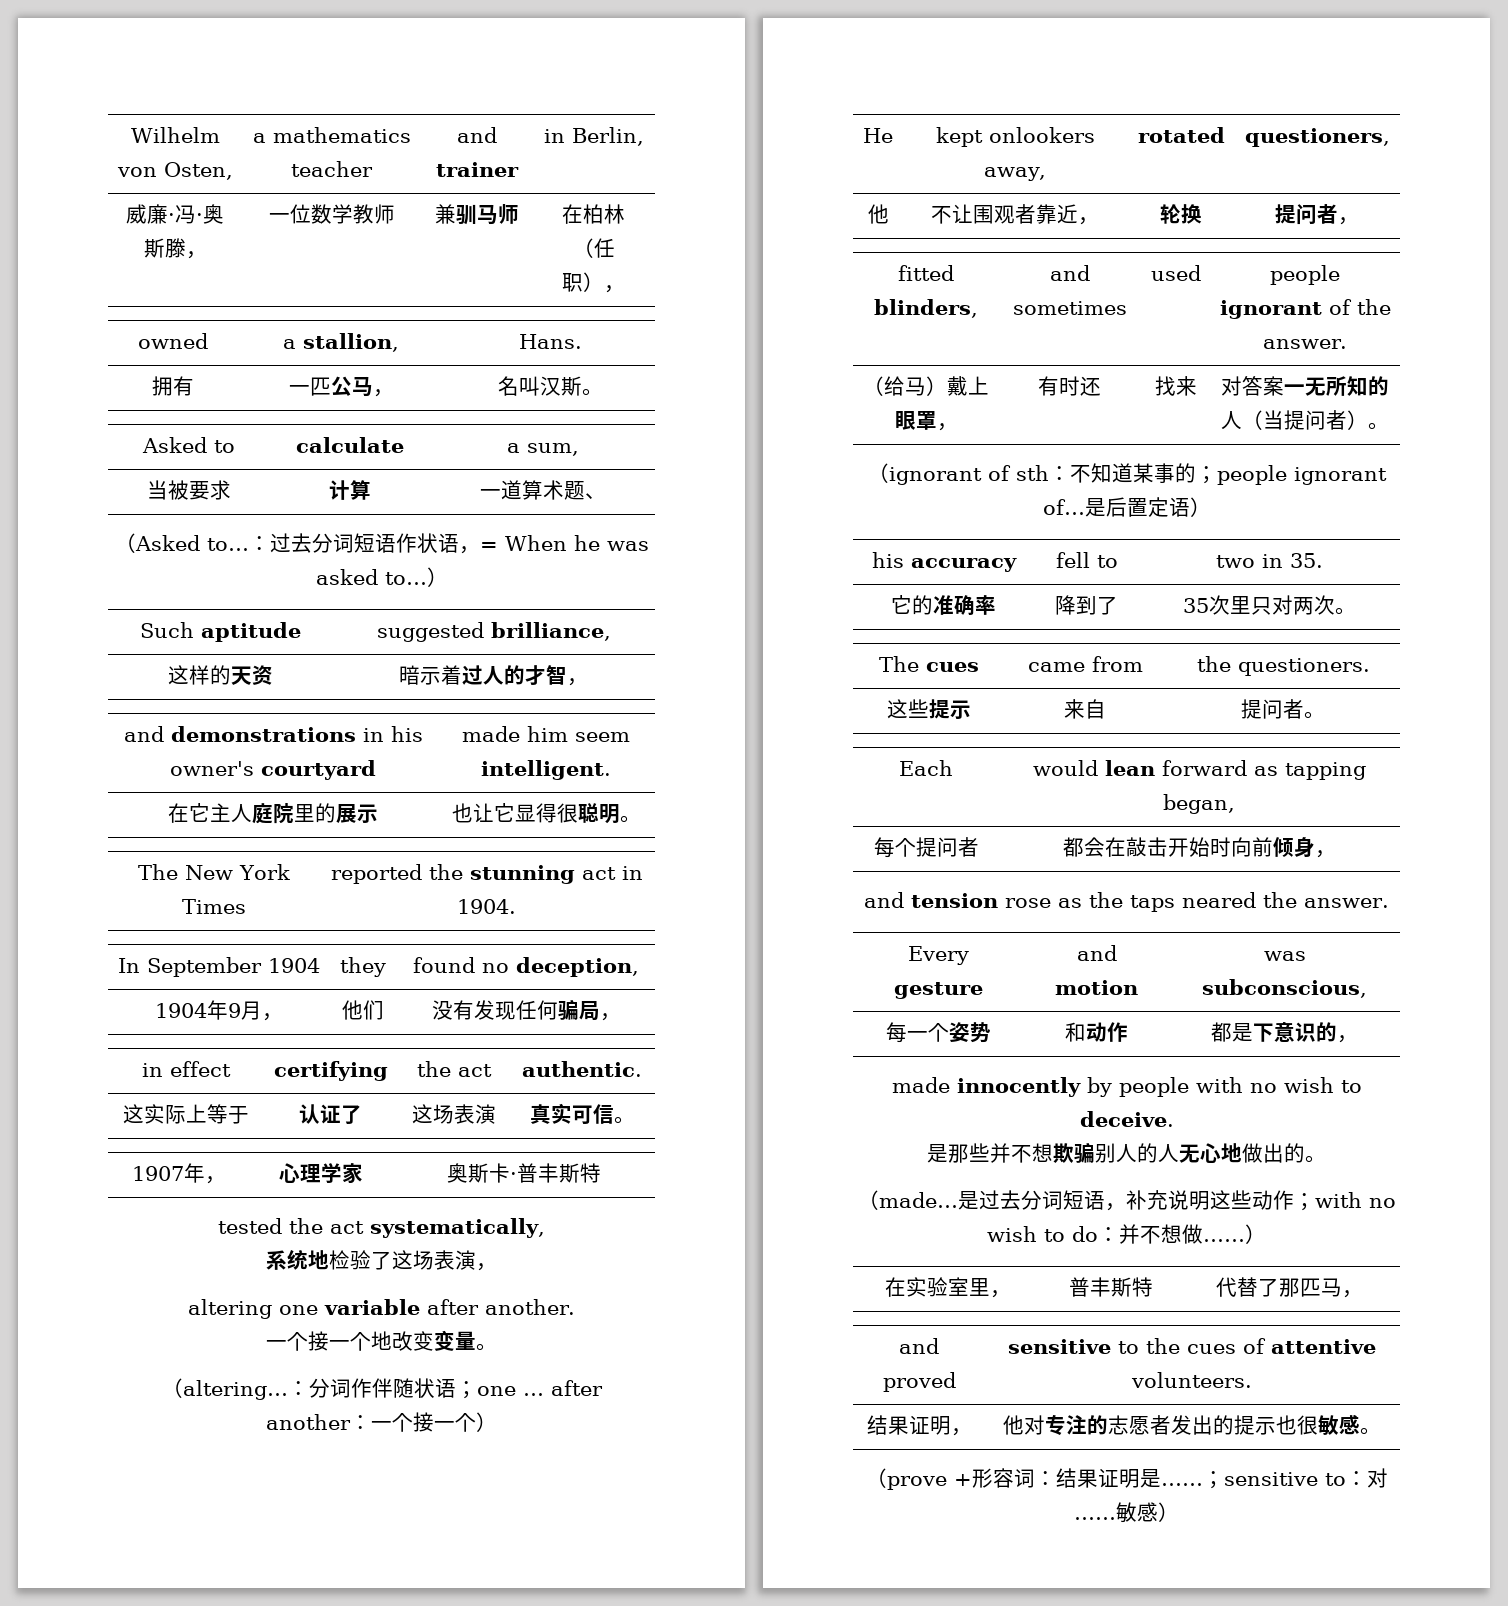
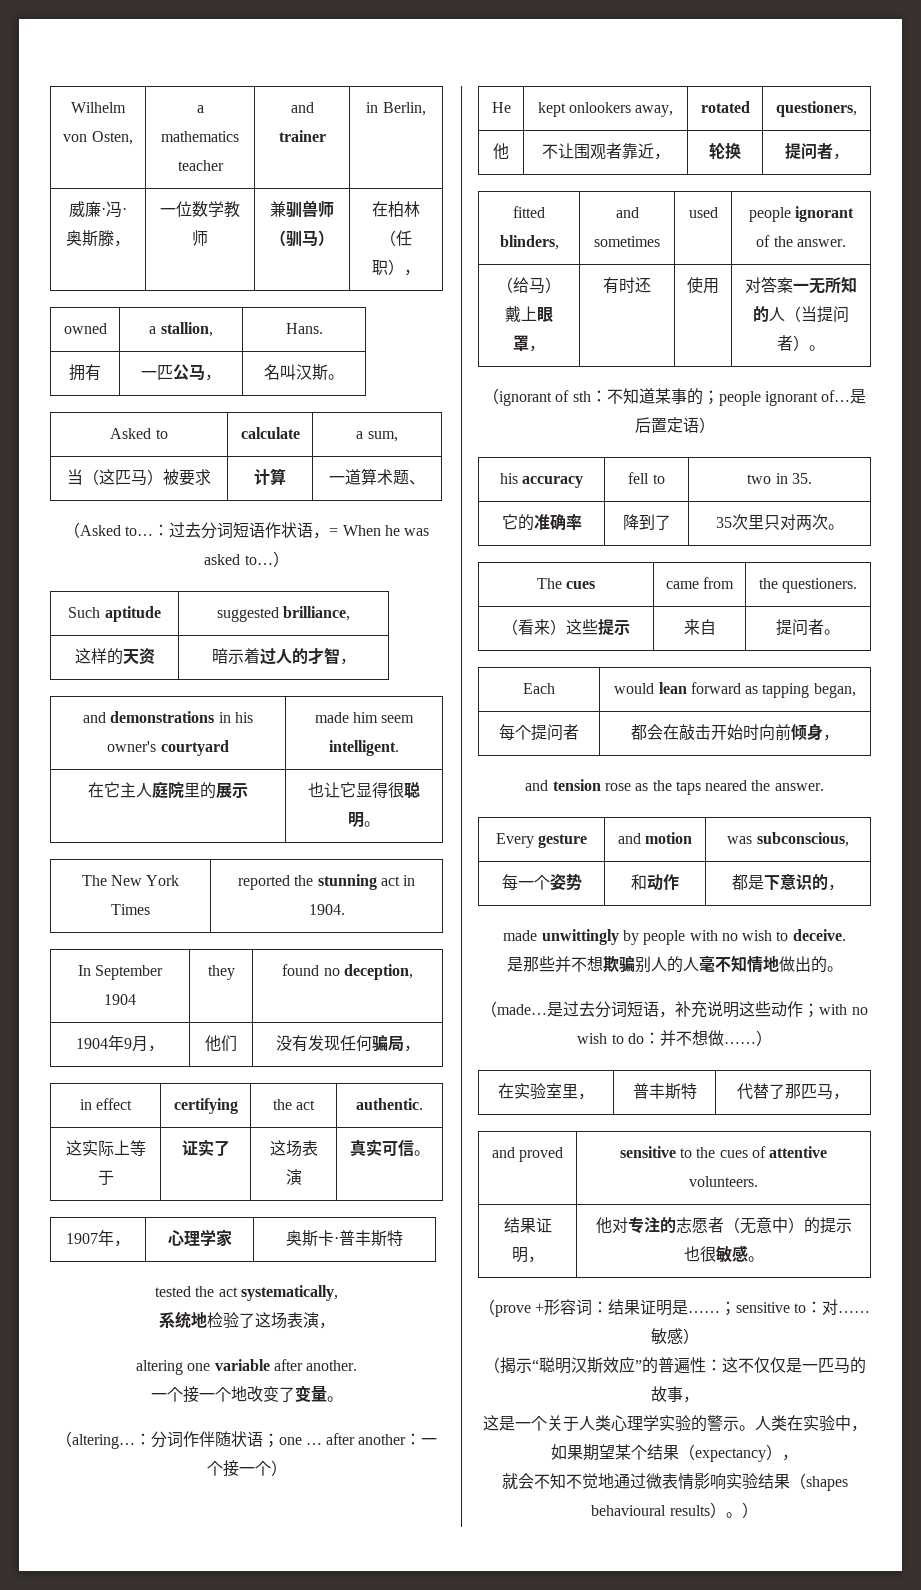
[476,204,519,225] 马师 -> [302,200,334,218] [270,230,334,247] 兽师（驯马）
(168, 490) none -> [83,469,163,486] （这匹马）
[299,1104,341,1124] 认证 -> [181,1139,214,1156] 证实
(434, 1341) none -> [278,1387,295,1402] 了
[1154,376,1197,396] 找来 -> [687,277,719,294] 使用
(1370, 667) none -> [502,619,566,635] （看来）
[956,1077,1081,1097] innocently -> [541,929,619,945] unwittingly
[1179,1143,1221,1163] 无心 -> [698,955,763,973] 毫不知情
[1171,1415,1213,1435] 发出 -> [723,1217,804,1234] （无意中）
(1179, 1512) none -> [483,1356,866,1374] [650,1386,699,1403] [482,1415,867,1432] [551,1444,798,1462] [501,1473,848,1491] [591,1502,758,1518] // （揭示“聪明汉斯效应”的普遍性：这不仅仅是一匹马的故事， // 这是一个关于人类心理学实验的警示。人类在实验中，如果期望某个结果（expectancy）， // 就会不知不觉地通过微表情影响实验结果（shapes behavioural results）。）

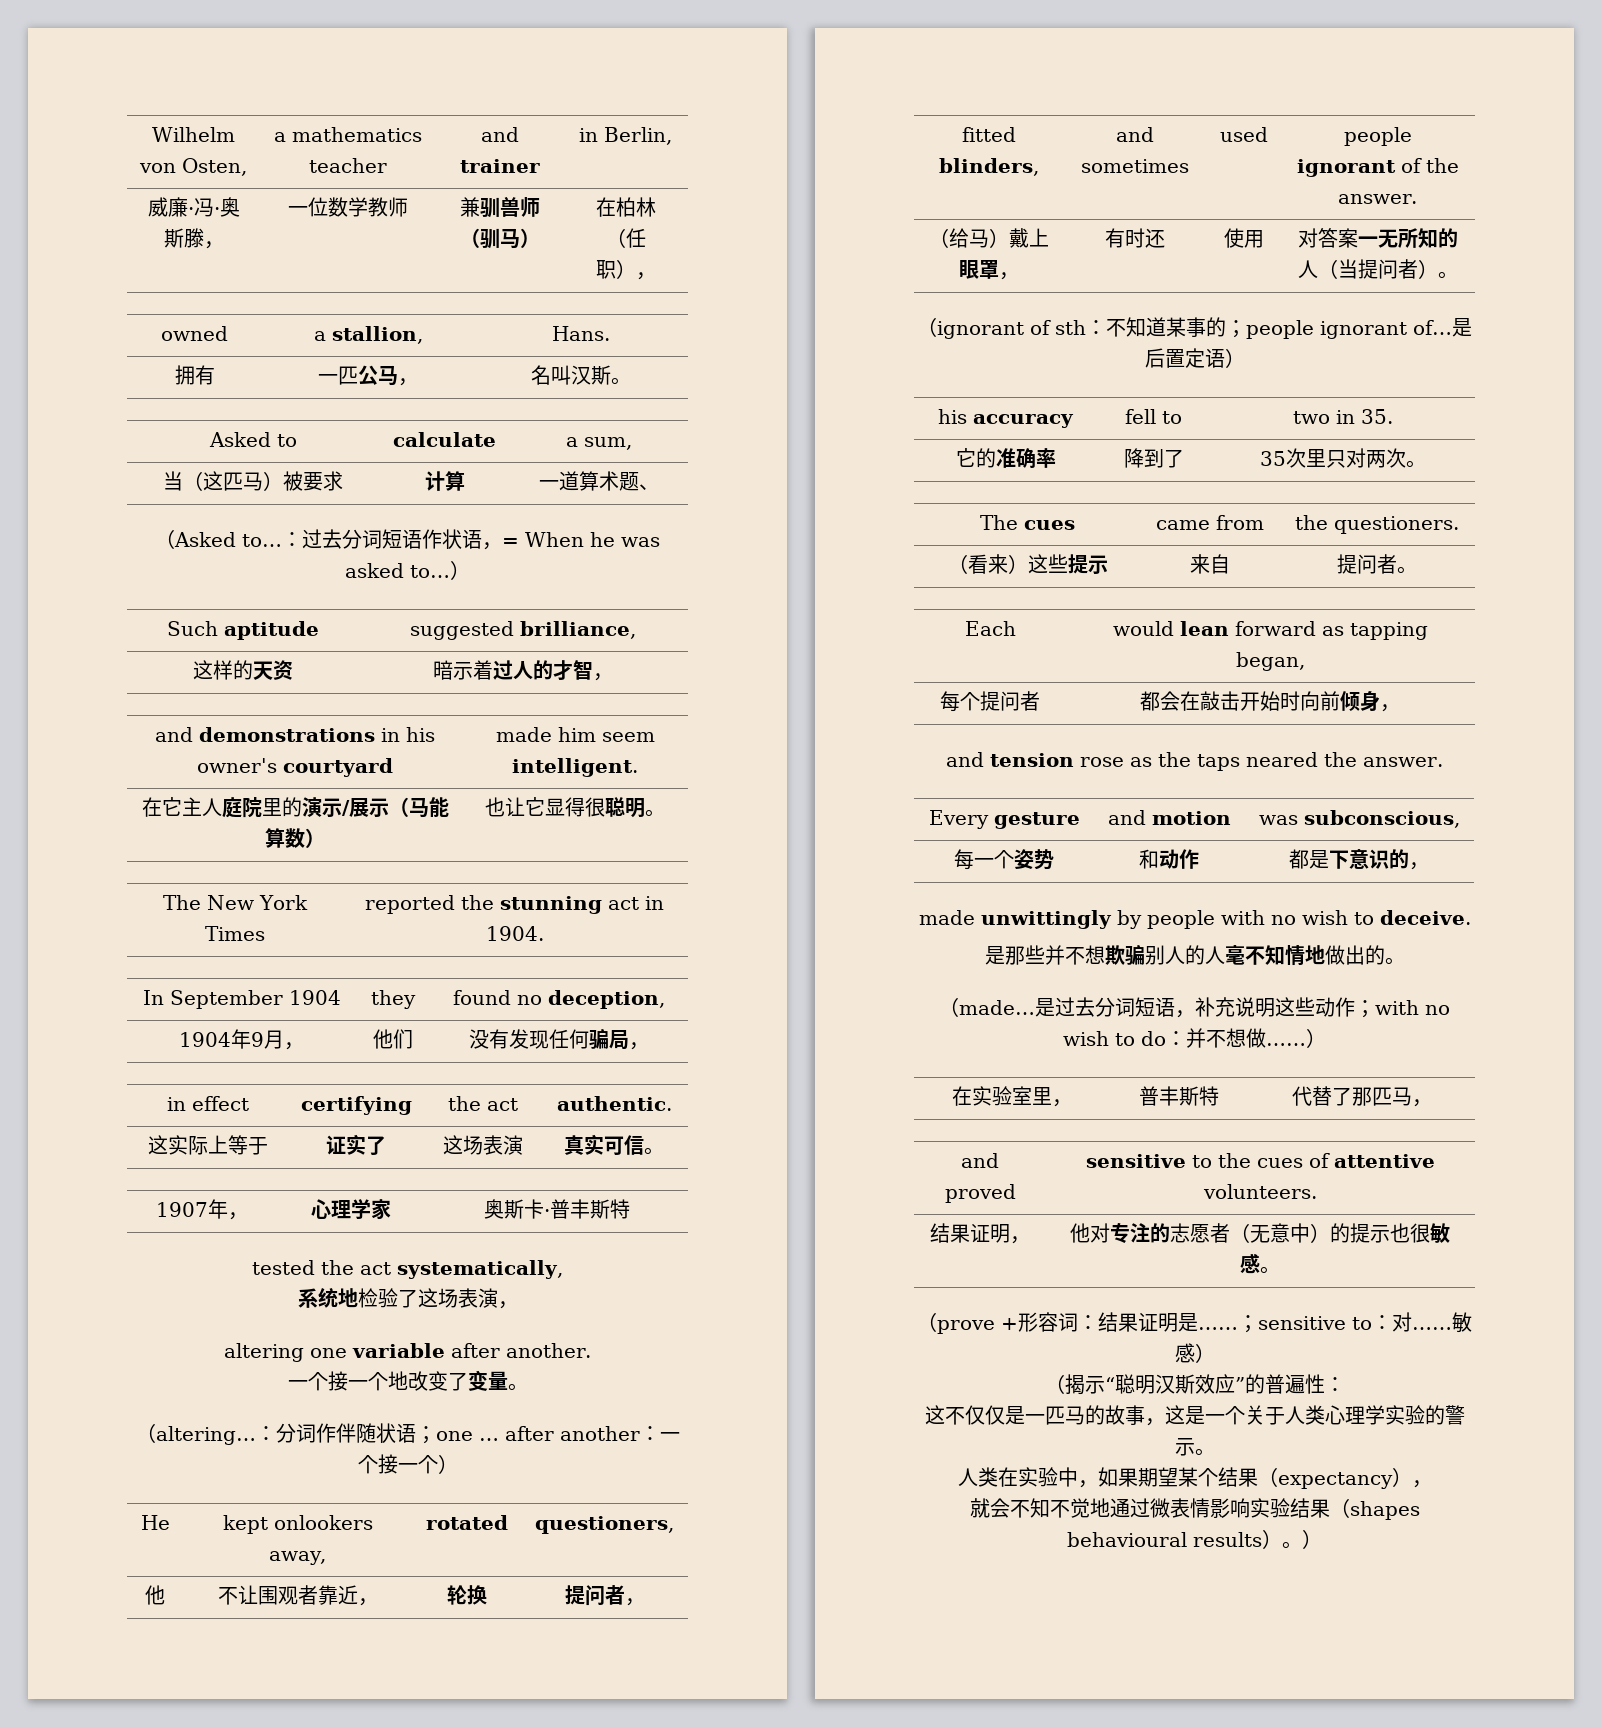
(217, 790) none -> [301,797,350,817] 演示/
(249, 790) none -> [388,797,449,818] [265,828,325,848] （马能算数）
(722, 1365) none -> (1345, 1384) //
(699, 1399) // -> (1165, 1422) none
(755, 1428) none -> (1215, 1452) //

